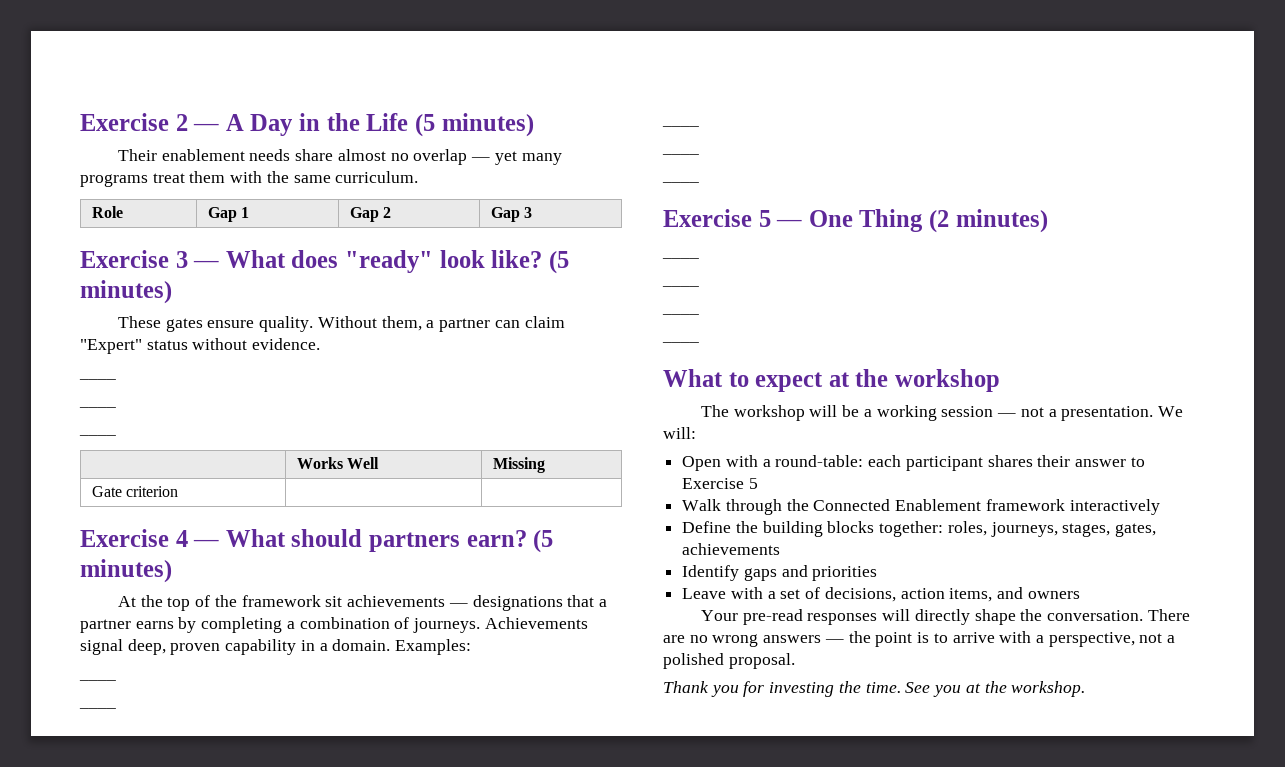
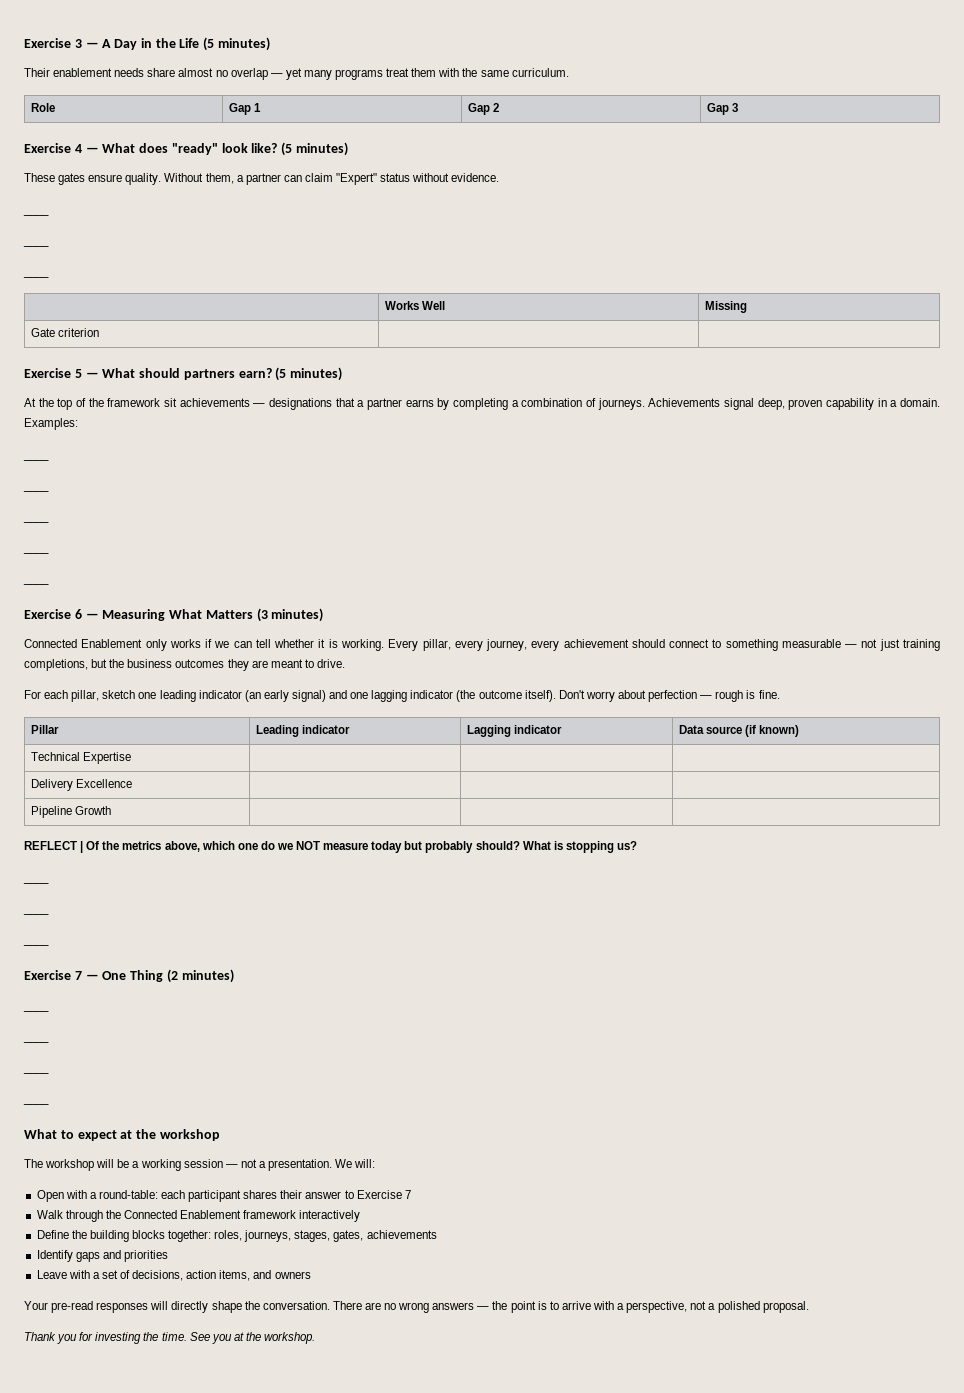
[80,113,188,131] Exercise 2 -> [24,38,82,48] Exercise 3
[175,251,188,268] 3 -> [74,144,82,153] 4
[175,530,188,547] 4 -> [74,369,82,378] 5
[758,210,771,227] 5 -> [74,608,324,622] [24,639,940,651] [24,659,345,671] [24,690,780,702] [31,725,60,734] [256,725,351,737] [467,725,563,737] [679,725,800,737] [31,752,132,764] [31,779,133,791] [31,806,112,818] [24,841,637,853] [23,881,49,884] [23,912,49,915] [23,943,49,946] [24,970,82,980] 6 — Measuring What Matters (3 minutes) // Connected Enablement only works if we can tell whether it is working. Every pillar, every journey, every achievement should connect to something measurable — not just training completions, but the business outcomes they are meant to drive. // For each pillar, sketch one leading indicator (an early signal) and one lagging indicator (the outcome itself). Don't worry about perfection — rough is fine. // Pillar | Leading indicator | Lagging indicator | Data source (if known) // Technical Expertise | | | // Delivery Excellence | | | // Pipeline Growth | | | // REFLECT | Of the metrics above, which one do we NOT measure today but probably should? What is stopping us? // ____ // ____ // ____ // Exercise 7
[748,478,758,489] 5 -> [404,1190,411,1199] 7

